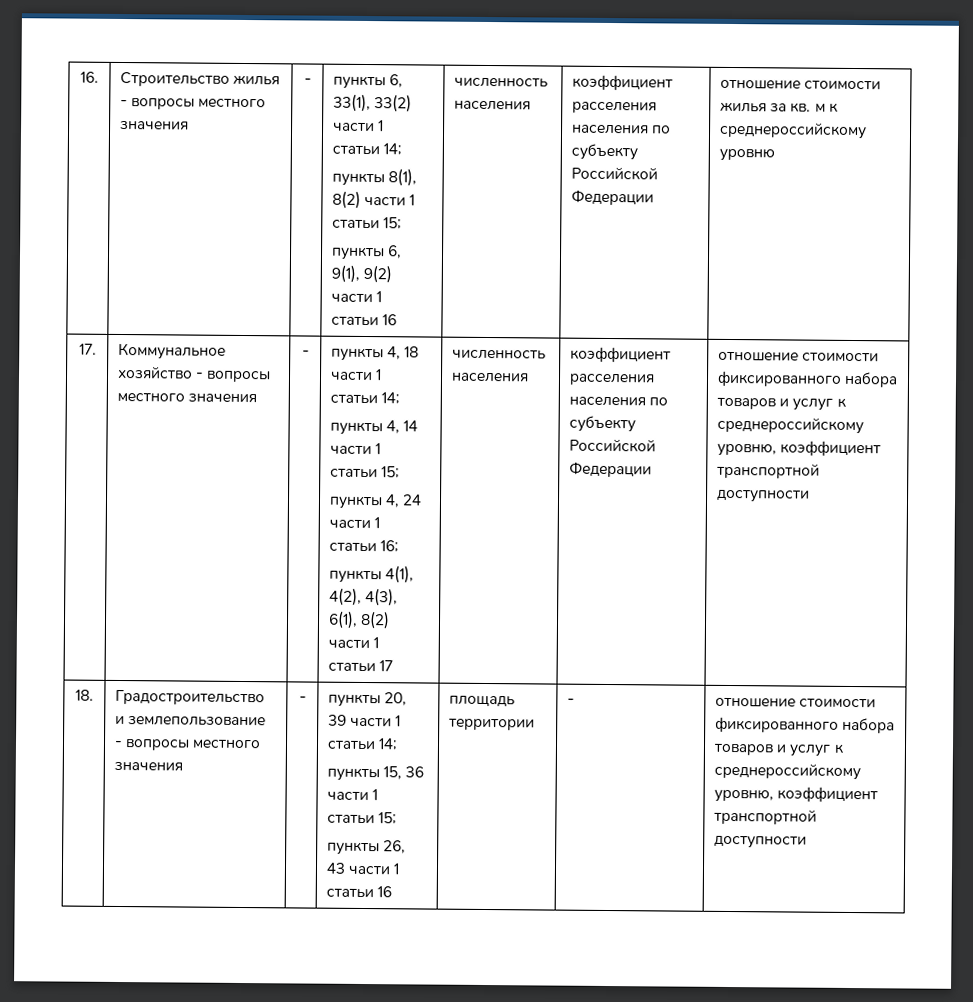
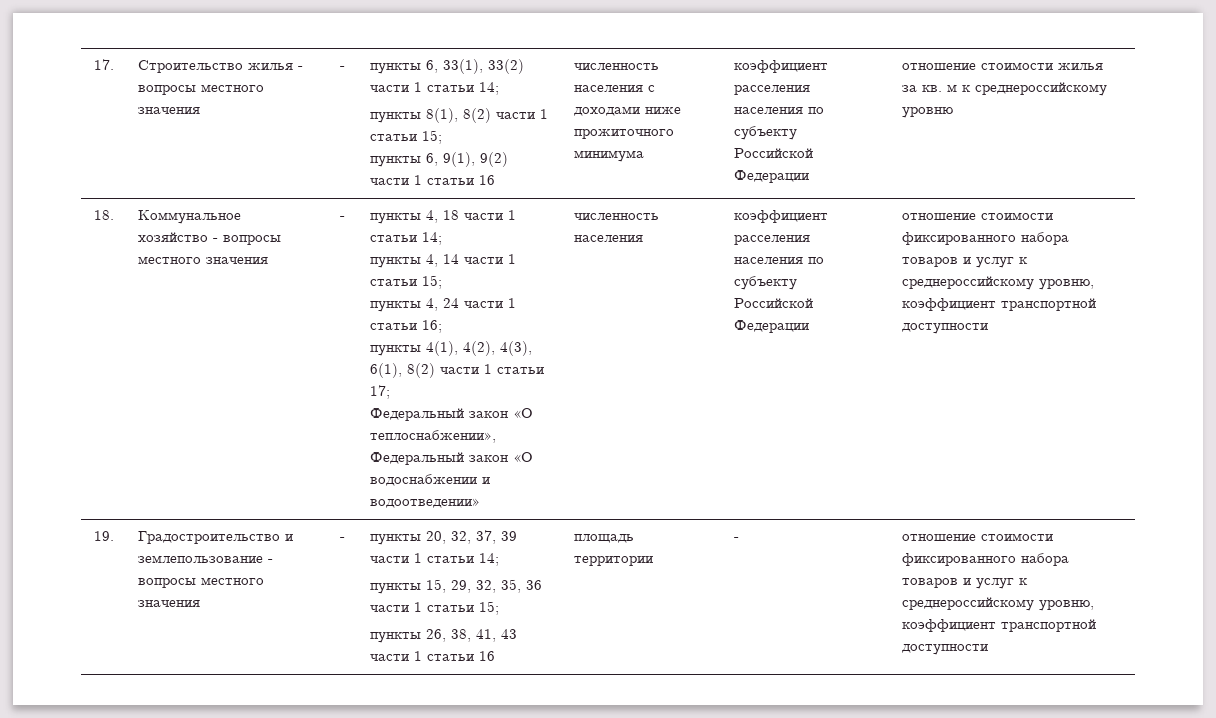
[80,71,99,83] 16. -> [94,59,114,70] 17.
(532, 105) none -> [648,85,656,92] [574,106,682,116] [574,129,675,139] [574,150,645,162] с доходами ниже прожиточного минимума
[78,343,97,355] 17. -> [94,210,114,220] 18.
[379,660,394,672] 17 -> [370,385,391,399] [370,408,534,421] [370,430,497,443] [370,452,534,465] [370,474,491,486] [370,498,481,508] 17; // Федеральный закон «О теплоснабжении», Федеральный закон «О водоснабжении и водоотведении»
[75,689,94,701] 18. -> [94,531,114,541] 19.
(408, 699) none -> [451,530,497,544] 32, 37,
(403, 773) none -> [451,579,522,593] 29, 32, 35,
(407, 847) none -> [451,629,497,642] 38, 41,

